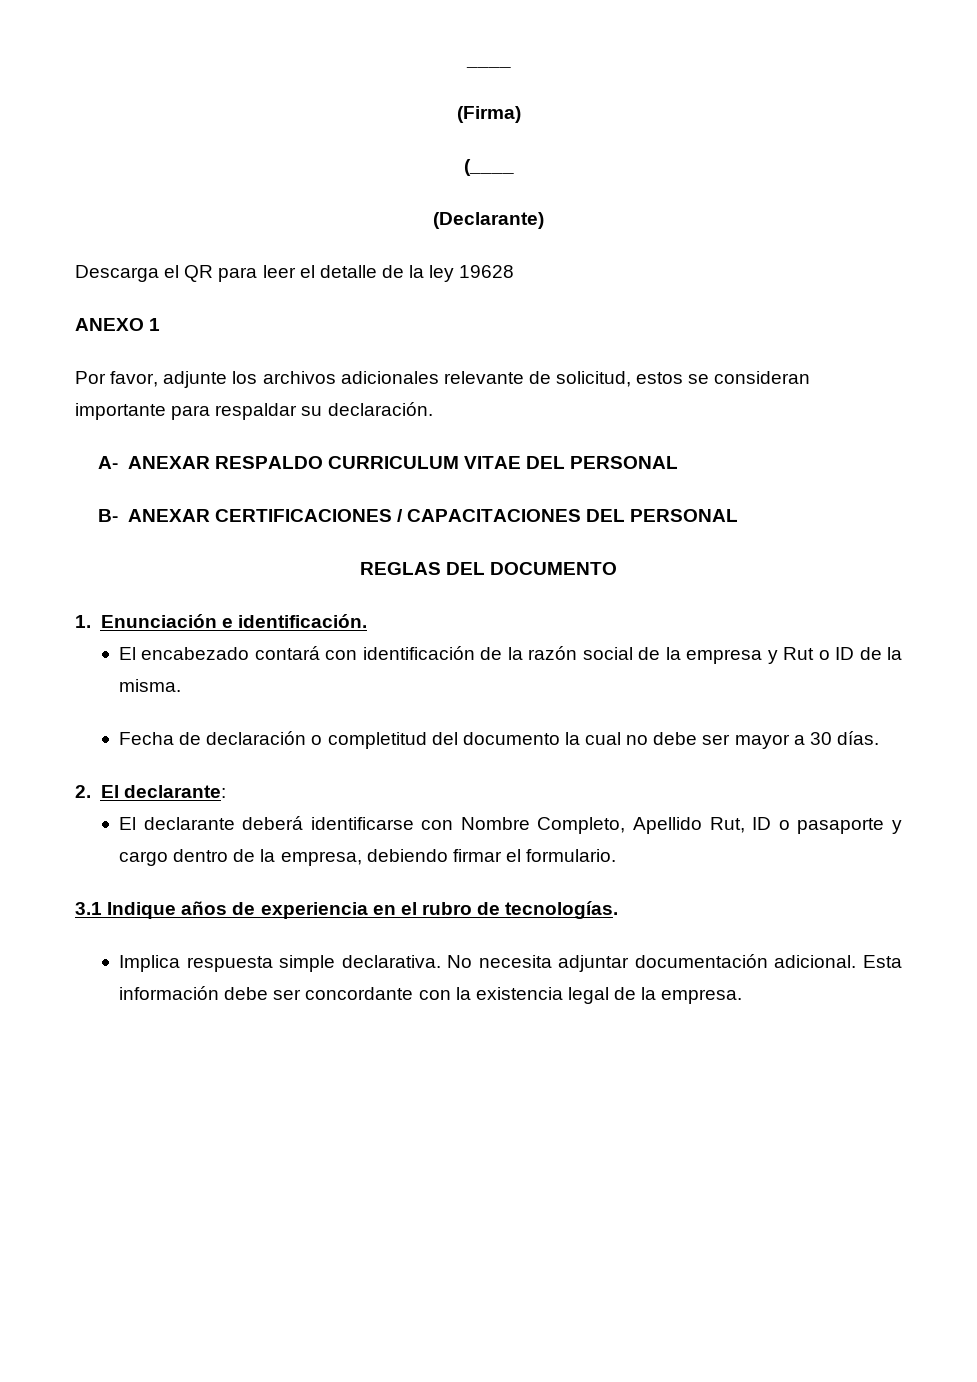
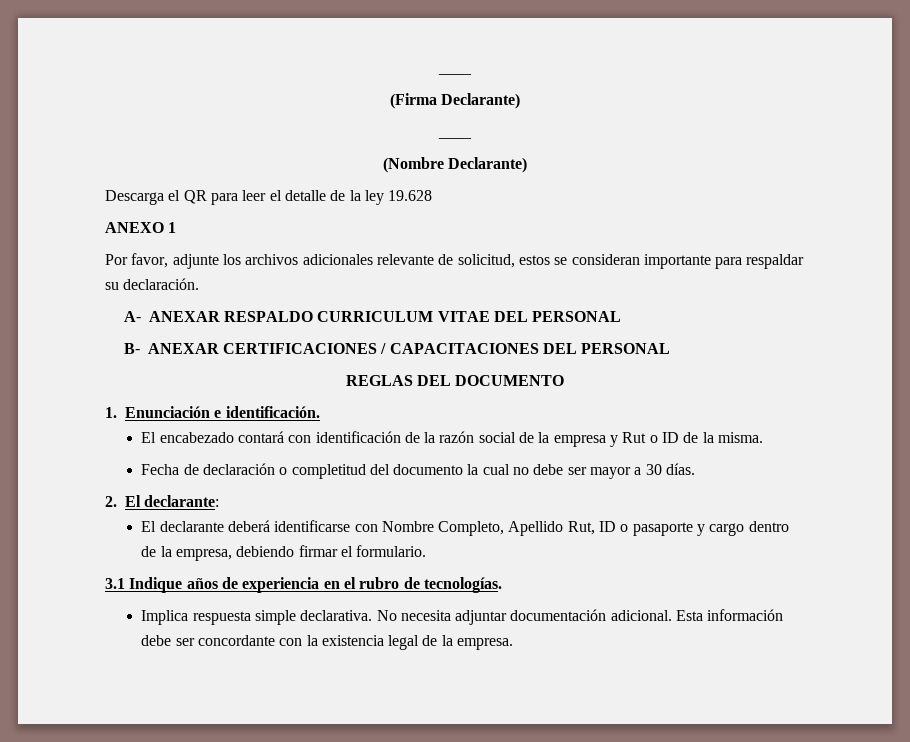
[465,66,511,68] [456,106,521,123] [463,159,514,176] [433,212,544,229] ____ // (Firma) // (____ // (Declarante) -> [438,73,472,75] [389,93,521,109] [438,137,472,139] [382,157,528,173] ____ // (Firma Declarante) // ____ // (Nombre Declarante)
[459,265,515,278] 19628 -> [388,190,433,201] 19.628

